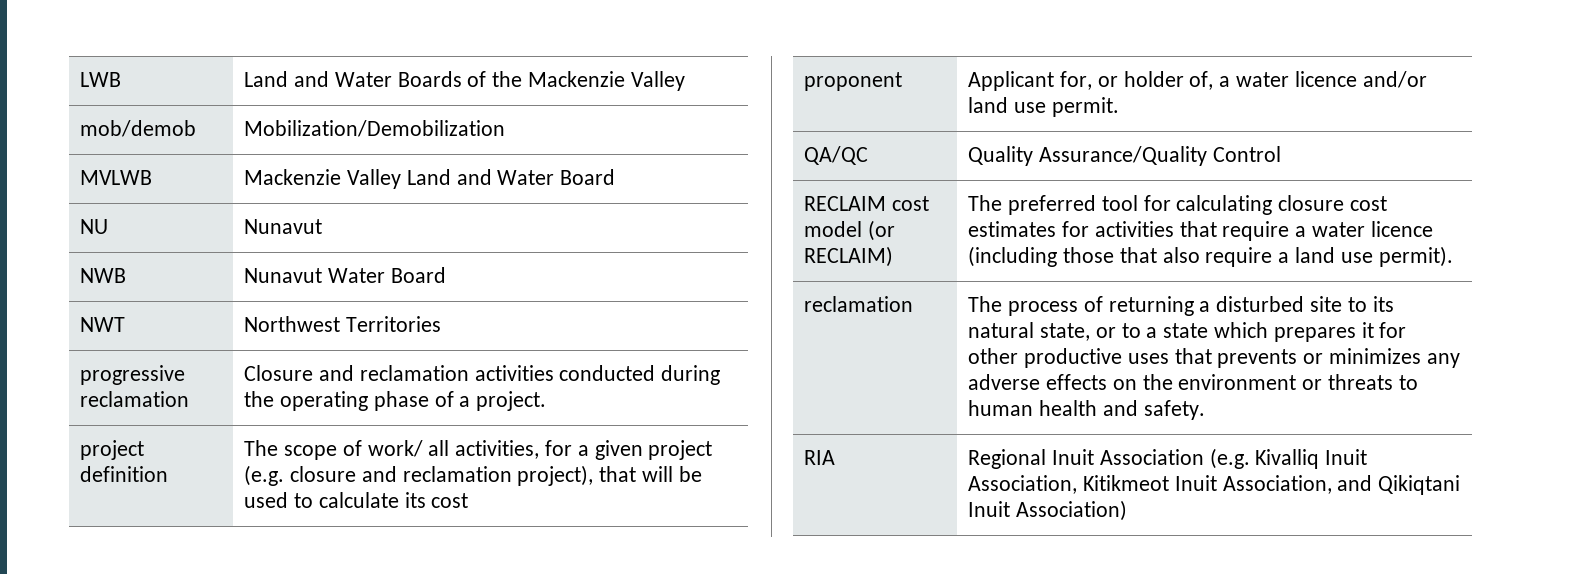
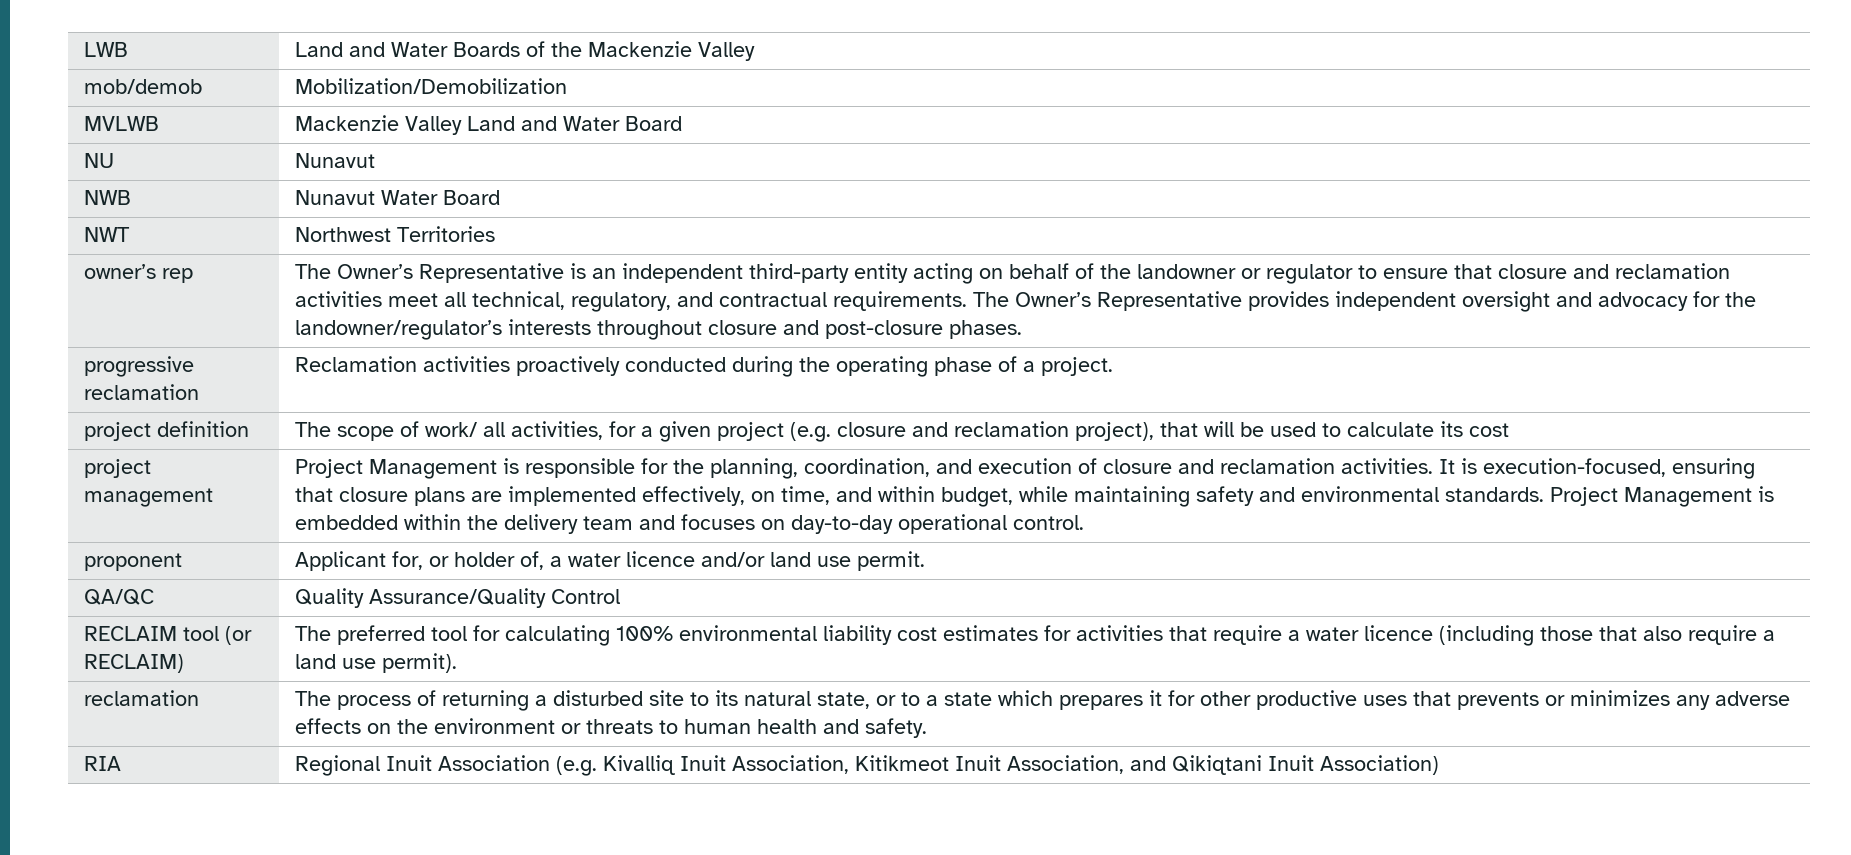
[80,365,186,385] [80,391,190,407] [244,365,554,381] progressive reclamation | Closure and reclamation activities -> [84,264,194,283] [295,263,1731,284] [295,291,1757,312] [295,319,1023,340] [84,356,195,377] [84,384,200,400] [295,356,621,376] owner’s rep | The Owner’s Representative is an independent third-party entity acting on behalf of the landowner or regulator to ensure that closure and reclamation activities meet all technical, regulatory, and contractual requirements. The Owner’s Representative provides independent oversight and advocacy for the landowner/regulator’s interests throughout closure and post-closure phases. // progressive reclamation | Reclamation activities proactively
(469, 500) none -> [84,459,152,478] [84,488,214,507] [295,458,1756,479] [295,486,1775,507] [295,514,1085,534] // project management | Project Management is responsible for the planning, coordination, and execution of closure and reclamation activities. It is execution-focused, ensuring that closure plans are implemented effectively, on time, and within budget, while maintaining safety and environmental standards. Project Management is embedded within the delivery team and focuses on day-to-day operational control.
[892,196,930,211] [804,221,863,237] cost model -> [183,626,220,641] tool
[1278,195,1345,211] closure -> [616,625,893,645] 100% environmental liability

